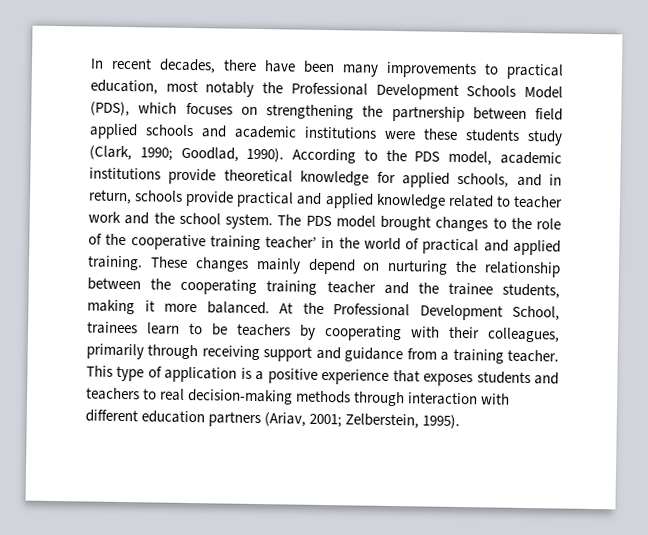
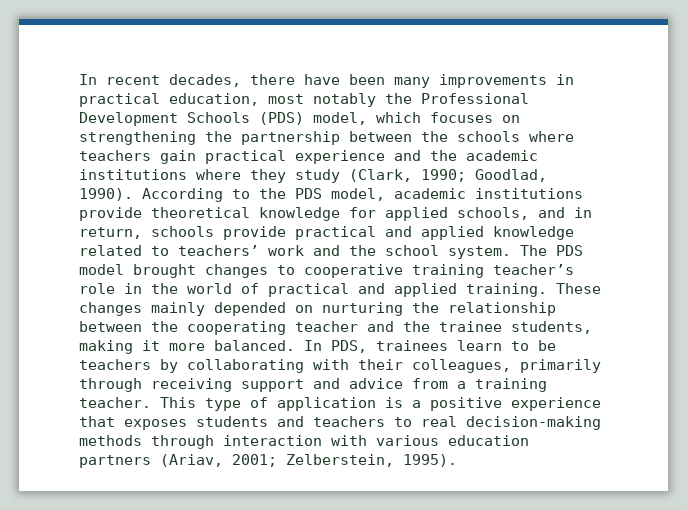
[484,63,499,75] to -> [556,74,574,85] in
[524,85,563,99] [90,101,130,117] Model (PDS), -> [259,112,367,125] (PDS) model,
[535,108,563,121] [89,123,520,142] field applied schools and academic institutions were these students -> [421,131,574,142] [79,150,538,164] [79,169,286,183] the schools where teachers gain practical experience and the academic institutions where they
[512,195,563,209] teacher -> [178,245,259,256] teachers’
[510,217,561,230] [88,233,318,251] the role of the cooperative training teacher’ -> [304,264,574,278] [79,283,115,294] cooperative training teacher’s role
[307,258,356,275] depend -> [214,302,286,316] depended
[266,280,318,295] training -> (286, 328) none
[279,302,560,321] At the Professional Development School, -> [304,340,367,353] In PDS,
[324,325,402,342] cooperating -> [187,359,304,373] collaborating
[344,347,404,363] guidance -> [349,378,403,389] advice
[85,409,138,423] different -> [376,435,439,446] various

